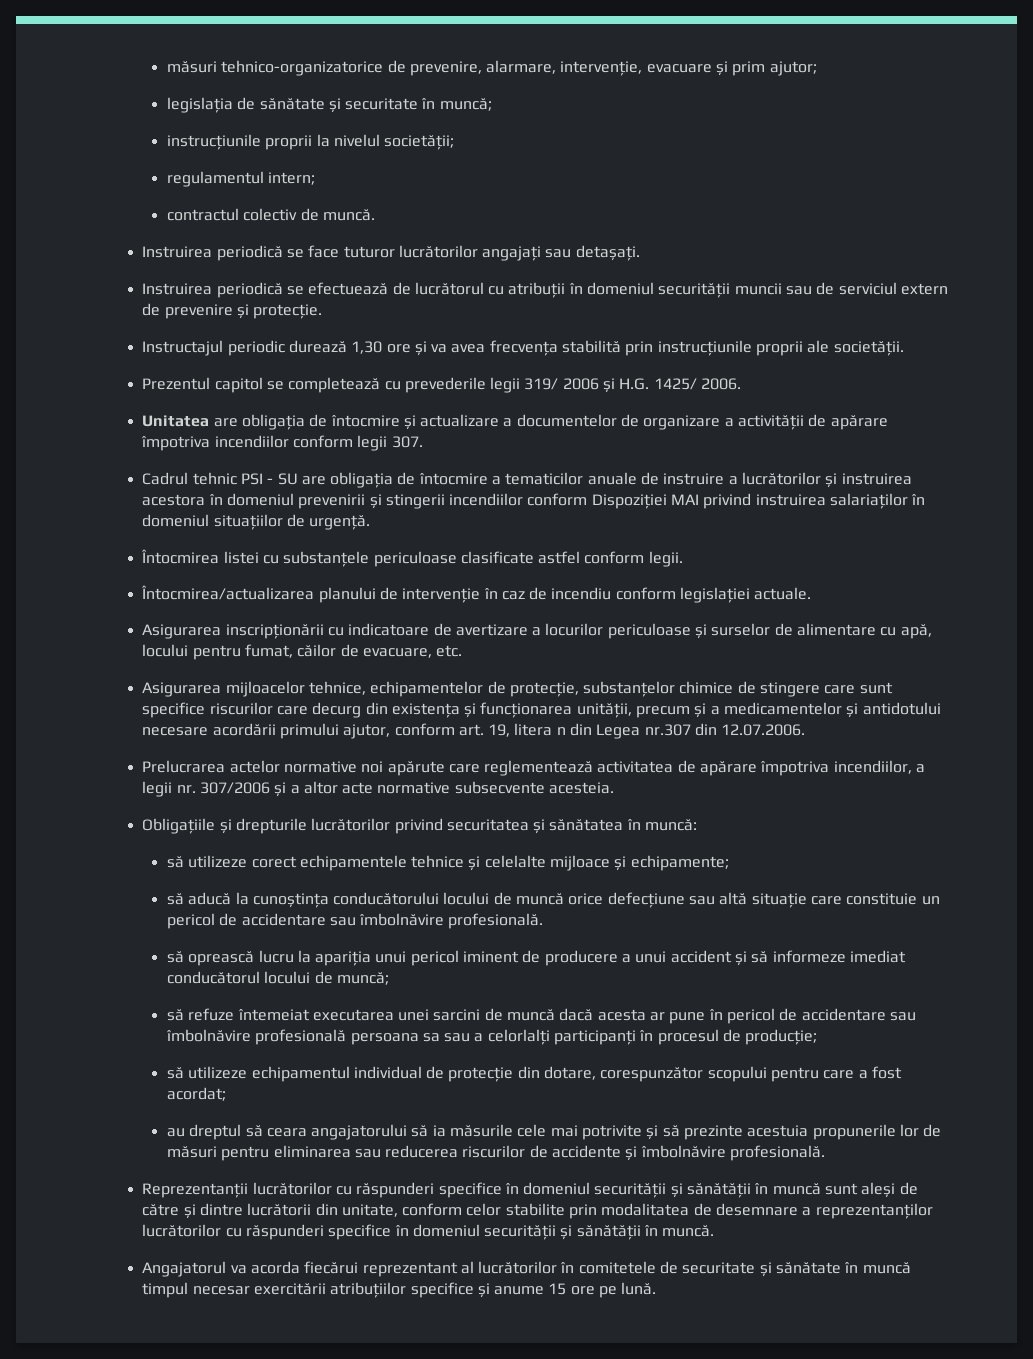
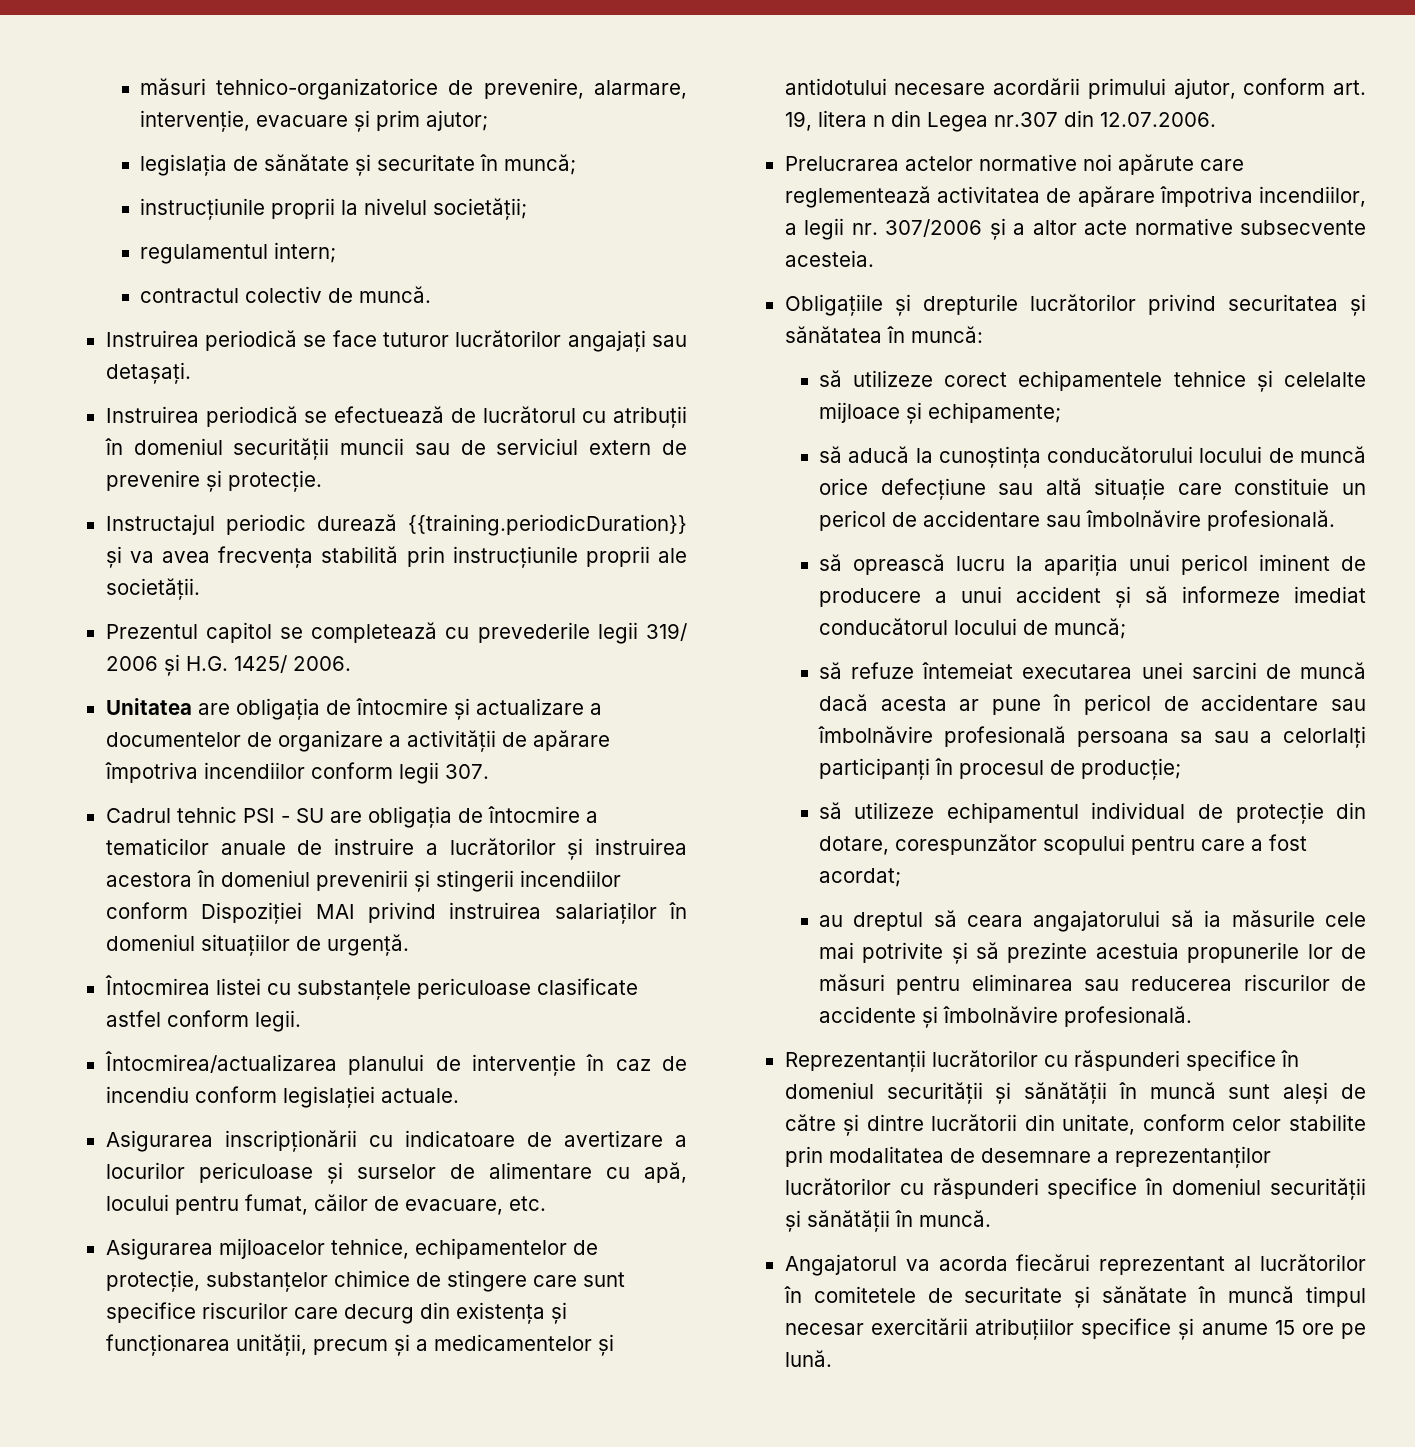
[351,341,411,354] 1,30 ore -> [408,514,687,536] {{training.periodicDuration}}

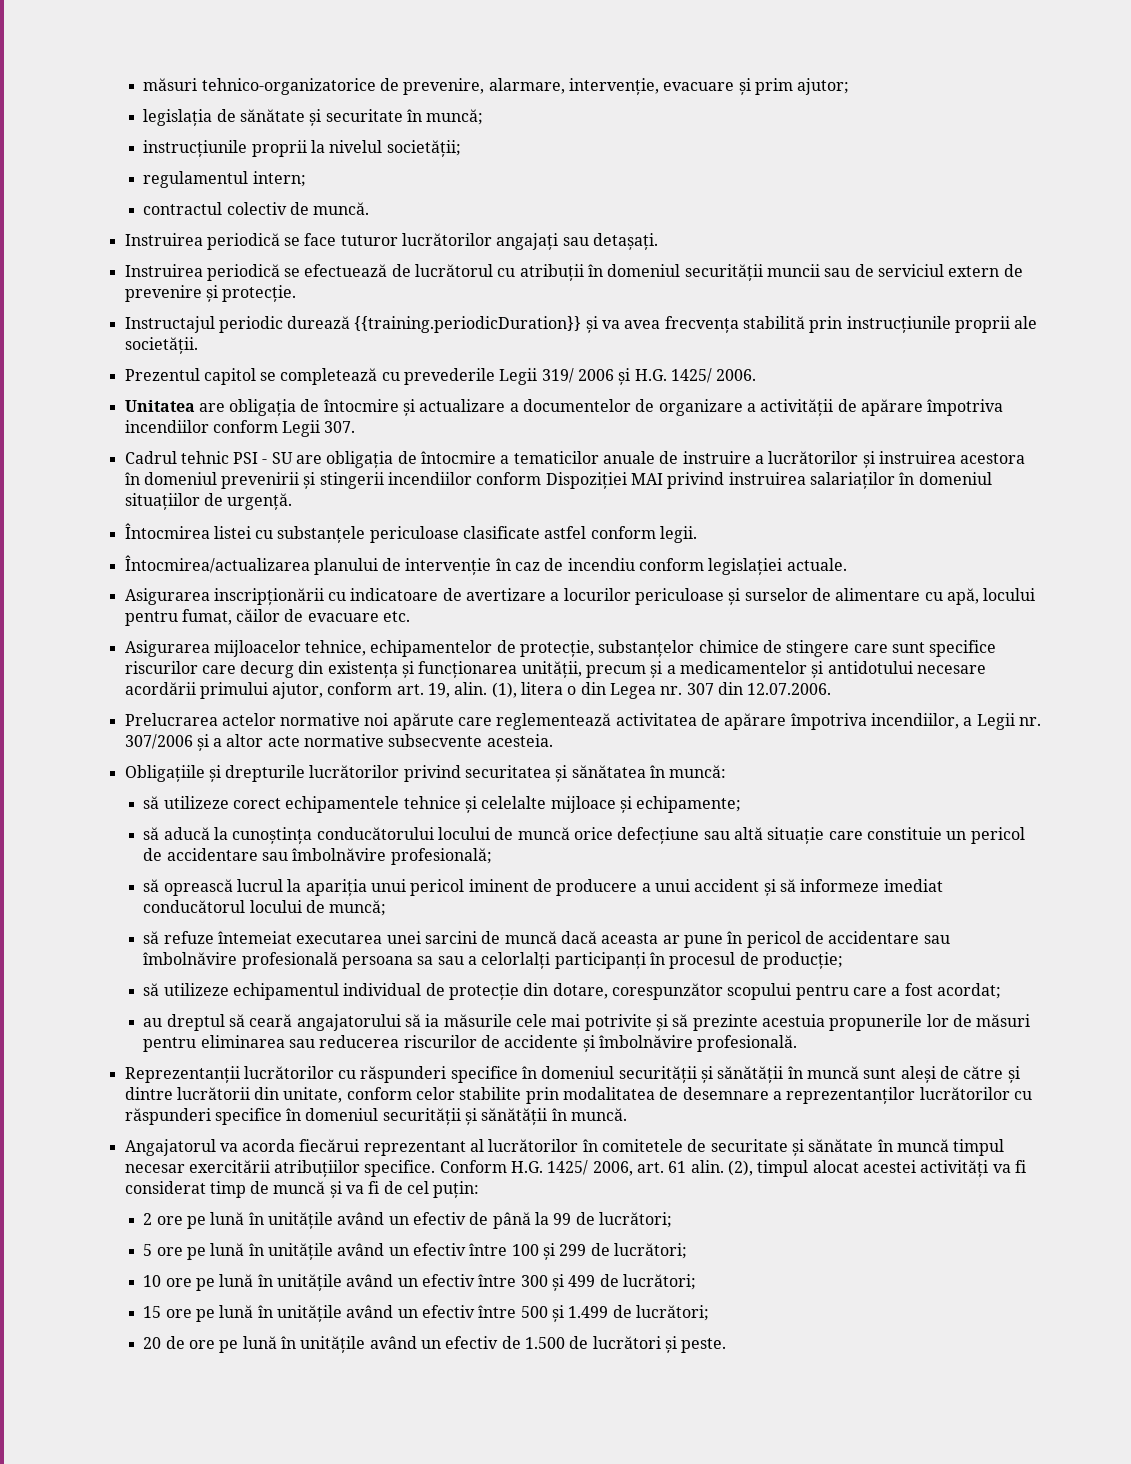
[597,622,638,644] legii -> [499,368,538,385] Legii
[398,762,439,784] legii -> [282,420,321,437] Legii
[404,1199,503,1215] evacuare, -> [307,613,379,622] evacuare
[817,110,1058,132] litera n din Legea nr.307 -> [454,682,714,699] alin. (1), litera o din Legea nr. 307
[804,218,845,240] legii -> [976,713,1015,730] Legii
[1206,510,1335,531] profesională. -> [390,848,492,865] profesională;
[955,556,1005,571] lucru -> [237,879,284,892] lucrul
[880,696,947,711] acesta -> [601,933,659,944] aceasta
[967,915,1024,927] ceara -> [249,1014,293,1027] ceară
[1081,1318,1366,1340] [784,1350,832,1367] specifice și anume 15 ore pe lună. -> [364,1160,1026,1177] [124,1181,480,1198] [143,1212,672,1229] [143,1243,687,1260] [143,1274,696,1291] [143,1305,709,1322] [143,1336,727,1353] specifice. Conform H.G. 1425/ 2006, art. 61 alin. (2), timpul alocat acestei activități va fi considerat timp de muncă și va fi de cel puțin: // 2 ore pe lună în unitățile având un efectiv de până la 99 de lucrători; // 5 ore pe lună în unitățile având un efectiv între 100 și 299 de lucrători; // 10 ore pe lună în unitățile având un efectiv între 300 și 499 de lucrători; // 15 ore pe lună în unitățile având un efectiv între 500 și 1.499 de lucrători; // 20 de ore pe lună în unitățile având un efectiv de 1.500 de lucrători și peste.

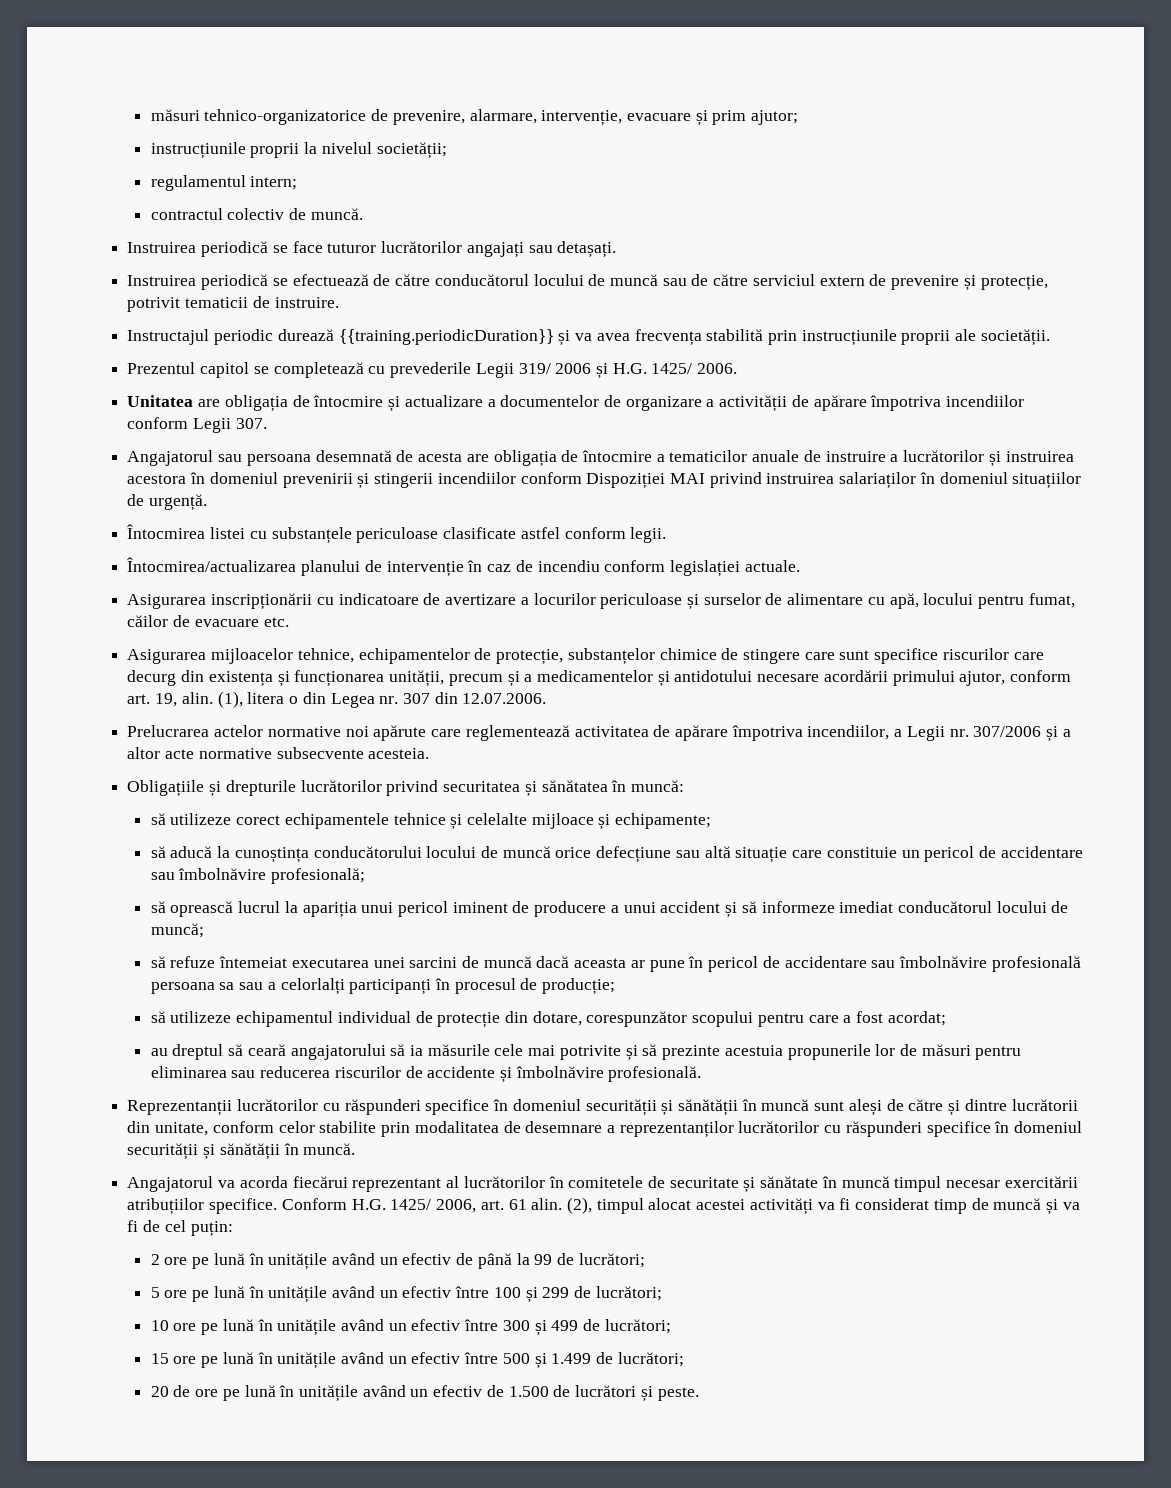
[143,109,484,126] // legislația de sănătate și securitate în muncă; -> (799, 117) none
[415,264,821,281] lucrătorul cu atribuții în domeniul securității muncii -> [395,274,658,286] către conducătorul locului de muncă
(874, 270) none -> [713,274,749,286] către
[222,285,297,302] protecție. -> [980,275,1048,291] [127,296,339,312] protecție, potrivit tematicii de instruire.
[124,451,293,464] Cadrul tehnic PSI - SU -> [127,450,463,466] Angajatorul sau persoana desemnată de acesta

